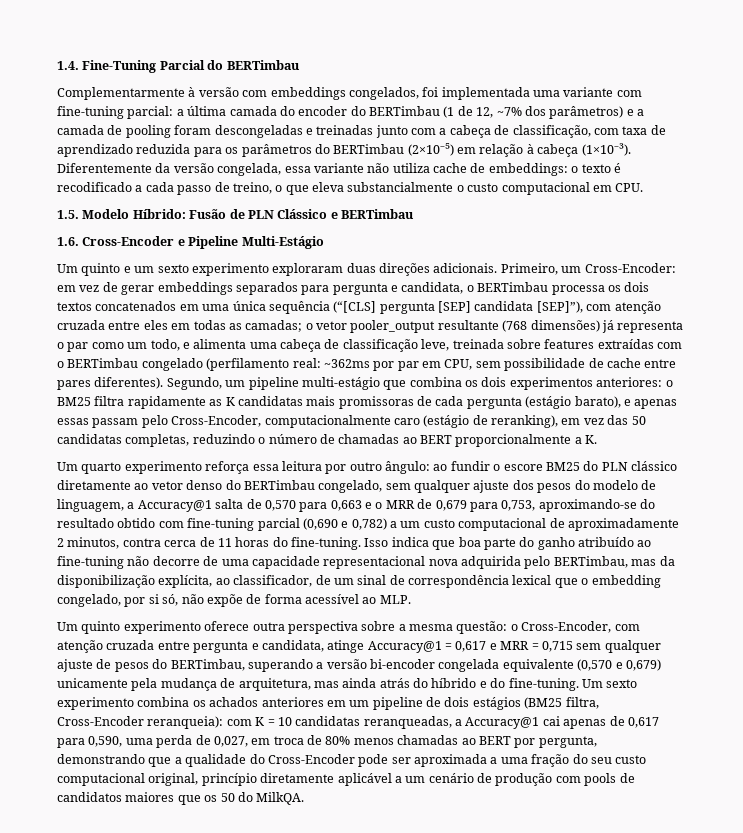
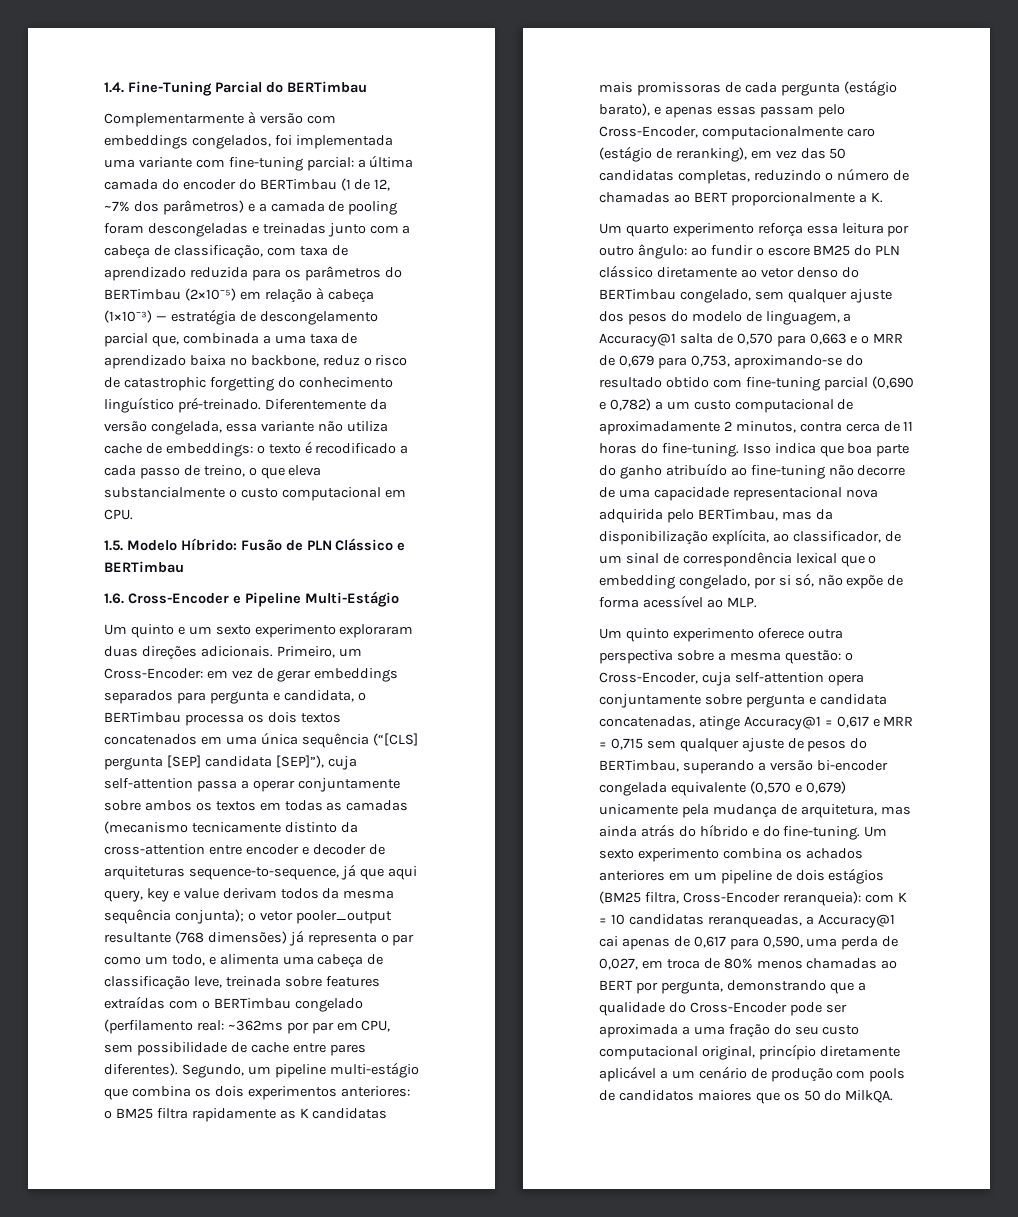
[581,143,631,156] (1×10⁻³). -> [104,309,378,325] [104,333,358,347] [104,355,408,369] [104,377,393,391] [104,397,261,413] (1×10⁻³) — estratégia de descongelamento parcial que, combinada a uma taxa de aprendizado baixa no backbone, reduz o risco de catastrophic forgetting do conhecimento linguístico pré-treinado.
[586,301,661,314] [57,320,303,332] com atenção cruzada entre eles em todas as camadas; -> [327,756,357,770] [104,778,400,792] [104,800,409,811] [104,821,358,834] [104,844,385,855] [104,864,417,880] [104,888,395,902] [104,909,244,924] cuja self-attention passa a operar conjuntamente sobre ambos os textos em todas as camadas (mecanismo tecnicamente distinto da cross-attention entre encoder e decoder de arquiteturas sequence-to-sequence, já que aqui query, key e value derivam todos da mesma sequência conjunta);
[614,624,640,631] [57,640,324,653] com atenção cruzada entre pergunta e candidata, -> [701,672,864,686] [599,694,887,708] [599,716,695,728] cuja self-attention opera conjuntamente sobre pergunta e candidata concatenadas,

